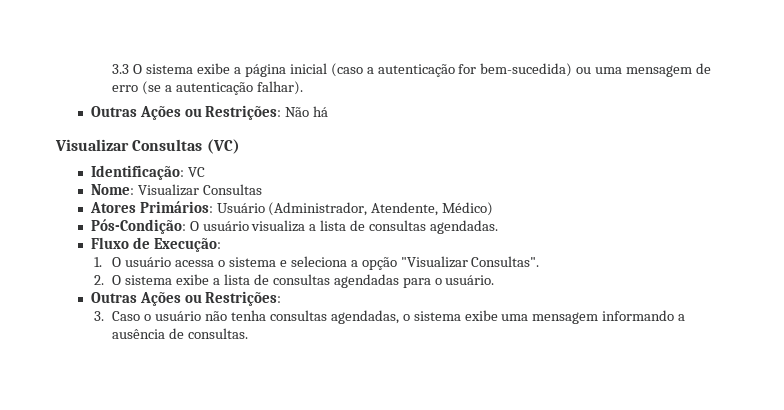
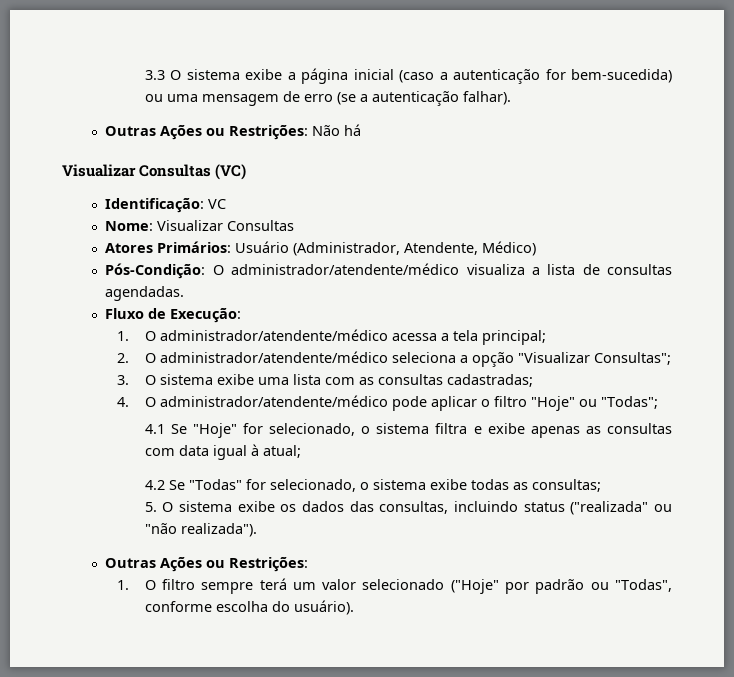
[202,221,249,231] usuário -> [231,263,460,275] administrador/atendente/médico
[125,257,287,267] usuário acessa o sistema e -> [159,329,546,345] [117,351,388,363] administrador/atendente/médico acessa a tela principal; // 2. O administrador/atendente/médico
[471,256,540,267] [93,274,495,288] [90,291,282,306] [93,310,686,324] [112,328,249,339] Consultas". // 2. O sistema exibe a lista de consultas agendadas para o usuário. // Outras Ações ou Restrições: // 3. Caso o usuário não tenha consultas agendadas, o sistema exibe uma mensagem informando a ausência de consultas. -> [593,352,671,365] [117,374,533,387] [117,395,658,411] [144,423,672,438] [144,444,301,460] [144,479,601,492] [144,501,673,515] [144,523,257,537] [105,557,309,572] [117,578,673,594] [144,600,354,615] Consultas"; // 3. O sistema exibe uma lista com as consultas cadastradas; // 4. O administrador/atendente/médico pode aplicar o filtro "Hoje" ou "Todas"; // 4.1 Se "Hoje" for selecionado, o sistema filtra e exibe apenas as consultas com data igual à atual; // 4.2 Se "Todas" for selecionado, o sistema exibe todas as consultas; // 5. O sistema exibe os dados das consultas, incluindo status ("realizada" ou "não realizada"). // Outras Ações ou Restrições: // 1. O filtro sempre terá um valor selecionado ("Hoje" por padrão ou "Todas", conforme escolha do usuário).

